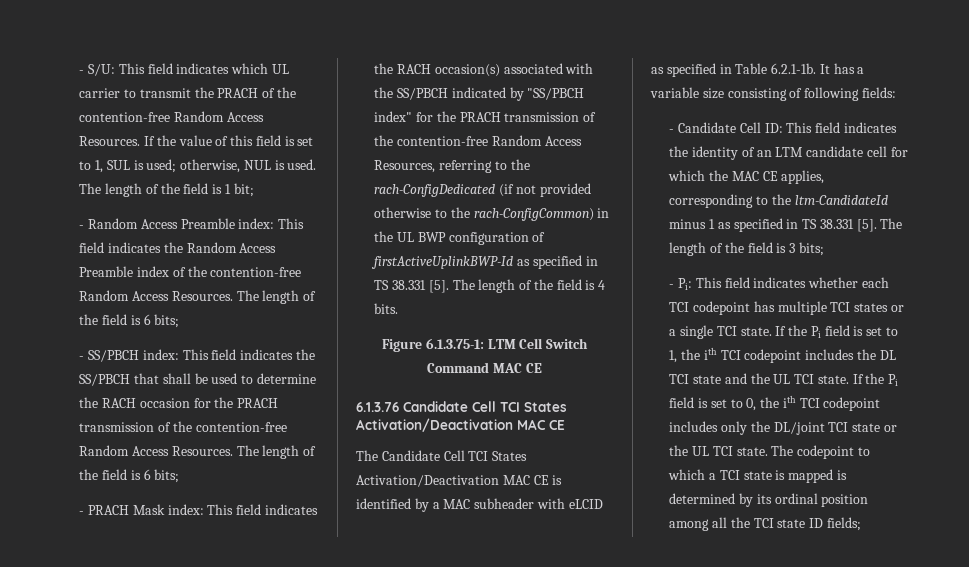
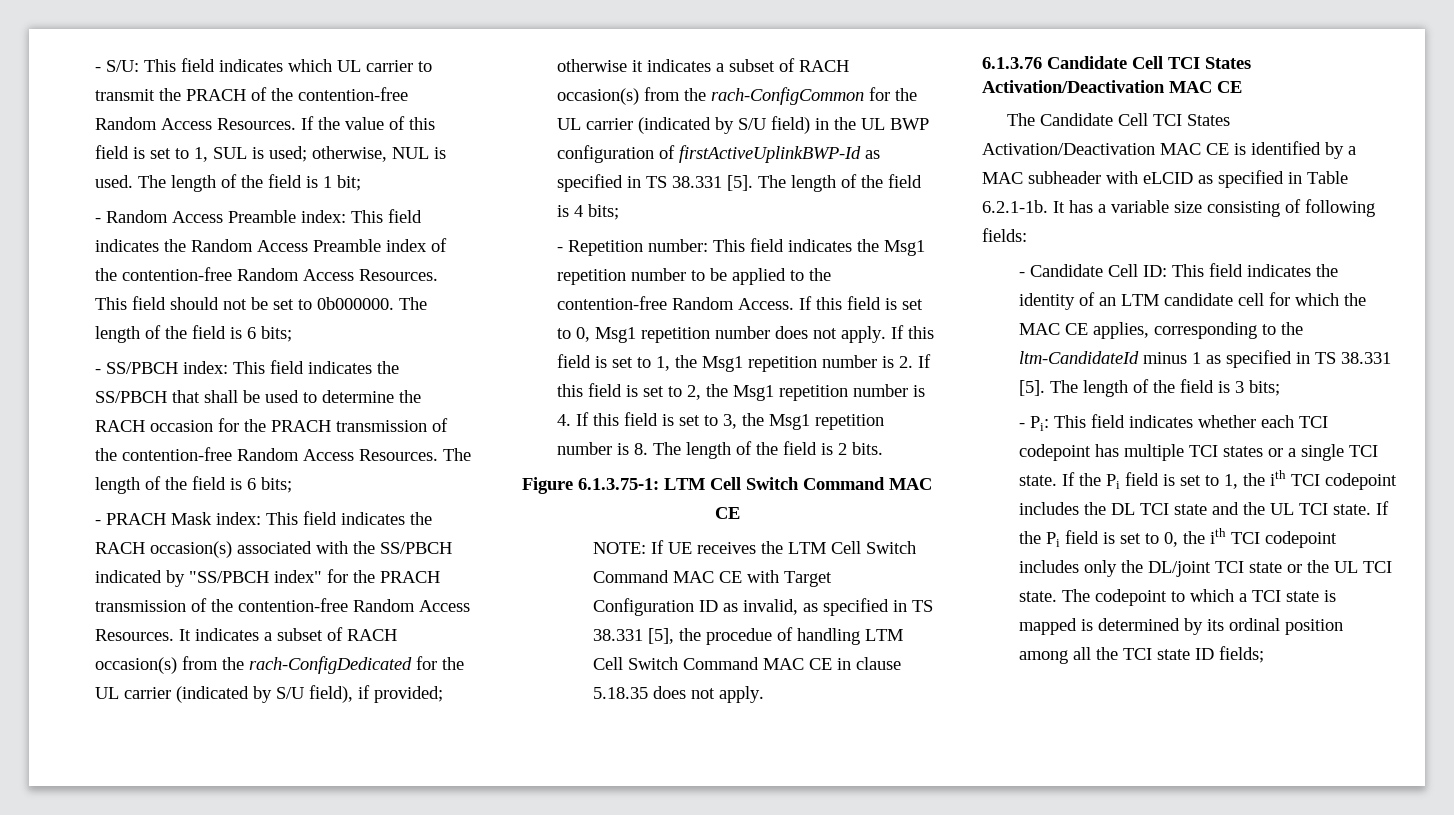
(233, 296) none -> [94,296,394,310] This field should not be set to 0b000000.
[374,159,530,173] [374,183,591,197] [374,207,594,221] Resources, referring to the rach-ConfigDedicated (if not provided otherwise to the rach-ConfigCommon) -> [94,627,397,641] [94,656,464,674] [94,685,443,703] [556,58,849,72] [556,87,917,105] [556,116,810,134] Resources. It indicates a subset of RACH occasion(s) from the rach-ConfigDedicated for the UL carrier (indicated by S/U field), if provided; otherwise it indicates a subset of RACH occasion(s) from the rach-ConfigCommon for the UL carrier (indicated by S/U field)
(606, 285) none -> [587,204,619,220] [556,238,925,256] [556,268,831,285] [556,296,923,310] [556,325,934,343] [556,354,931,372] [556,383,925,401] [556,412,884,430] [556,441,847,459] bits; // - Repetition number: This field indicates the Msg1 repetition number to be applied to the contention-free Random Access. If this field is set to 0, Msg1 repetition number does not apply. If this field is set to 1, the Msg1 repetition number is 2. If this field is set to 2, the Msg1 repetition number is 4. If this field is set to 3, the Msg1 repetition number is 8. The length of the field is 2
(542, 368) none -> [593,540,917,554] [593,570,833,587] [593,598,934,616] [593,627,904,645] [593,657,902,670] [593,686,765,703] // NOTE: If UE receives the LTM Cell Switch Command MAC CE with Target Configuration ID as invalid, as specified in TS 38.331 [5], the procedue of handling LTM Cell Switch Command MAC CE in clause 5.18.35 does not apply.

